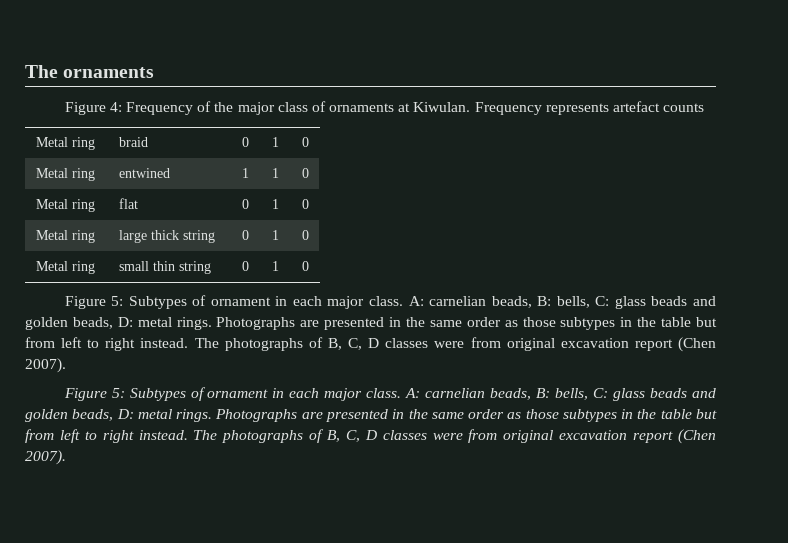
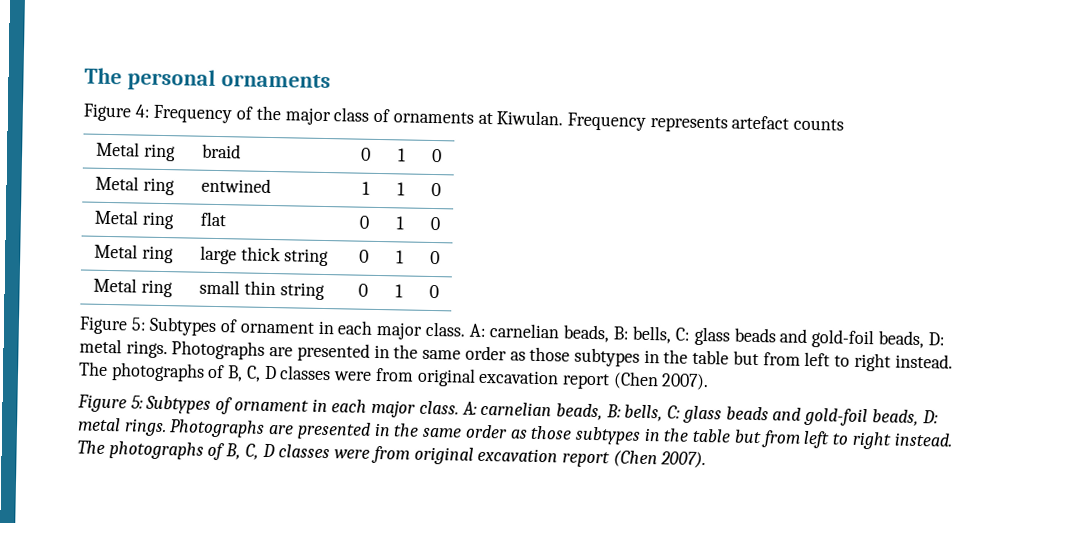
[25,65,58,78] The -> [84,67,216,91] The personal
[25,317,68,330] golden -> [811,329,875,349] gold-foil
[25,409,68,422] golden -> [804,407,869,427] gold-foil

